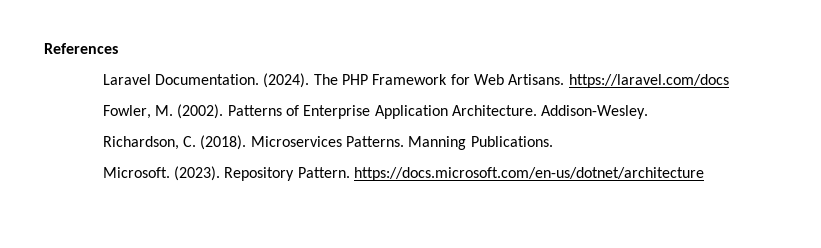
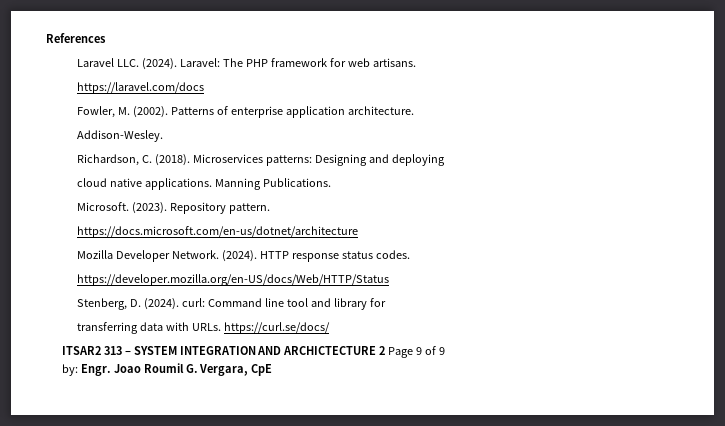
[154,73,565,88] Documentation. (2024). The PHP Framework for Web Artisans. -> [117,58,416,70] LLC. (2024). Laravel: The PHP framework for web artisans. //
[303,105,537,119] Enterprise Application Architecture. -> [231,106,415,118] enterprise application architecture. //
[345,136,404,147] Patterns. -> [266,154,446,166] [77,178,213,190] patterns: Designing and deploying // cloud native applications.
[297,167,350,178] Pattern. -> [229,203,271,214] pattern. //
(704, 174) none -> [77,250,411,262] [77,274,390,286] [77,298,386,310] [77,322,331,334] [61,346,446,358] [61,363,273,376] // Mozilla Developer Network. (2024). HTTP response status codes. // https://developer.mozilla.org/en-US/docs/Web/HTTP/Status // Stenberg, D. (2024). curl: Command line tool and library for // transferring data with URLs. https://curl.se/docs/ // ITSAR2 313 – SYSTEM INTEGRATION AND ARCHICTECTURE 2 Page 9 of 9 // by: Engr. Joao Roumil G. Vergara, CpE

